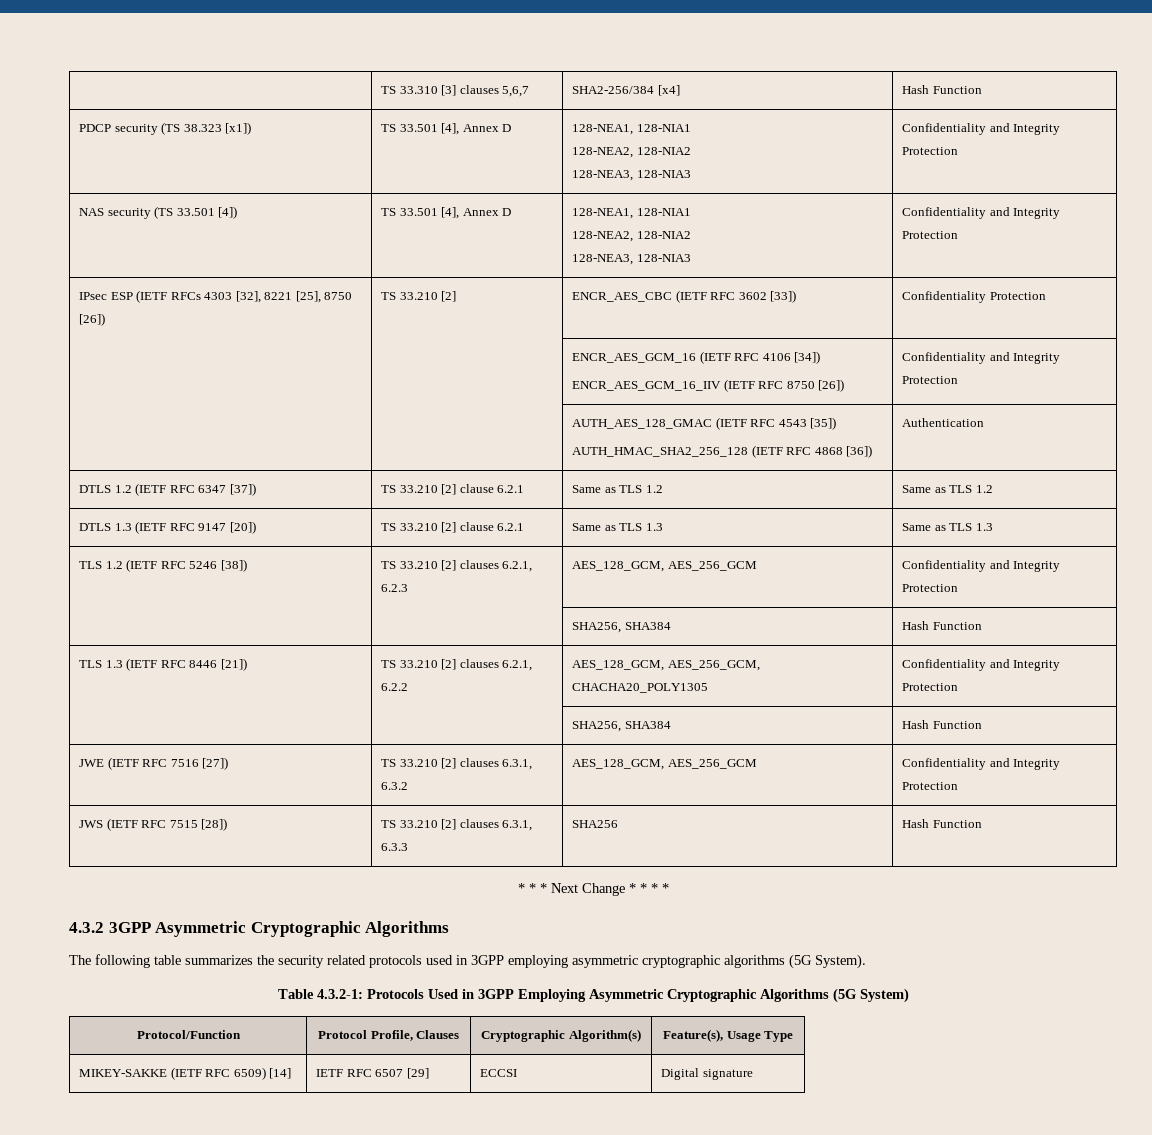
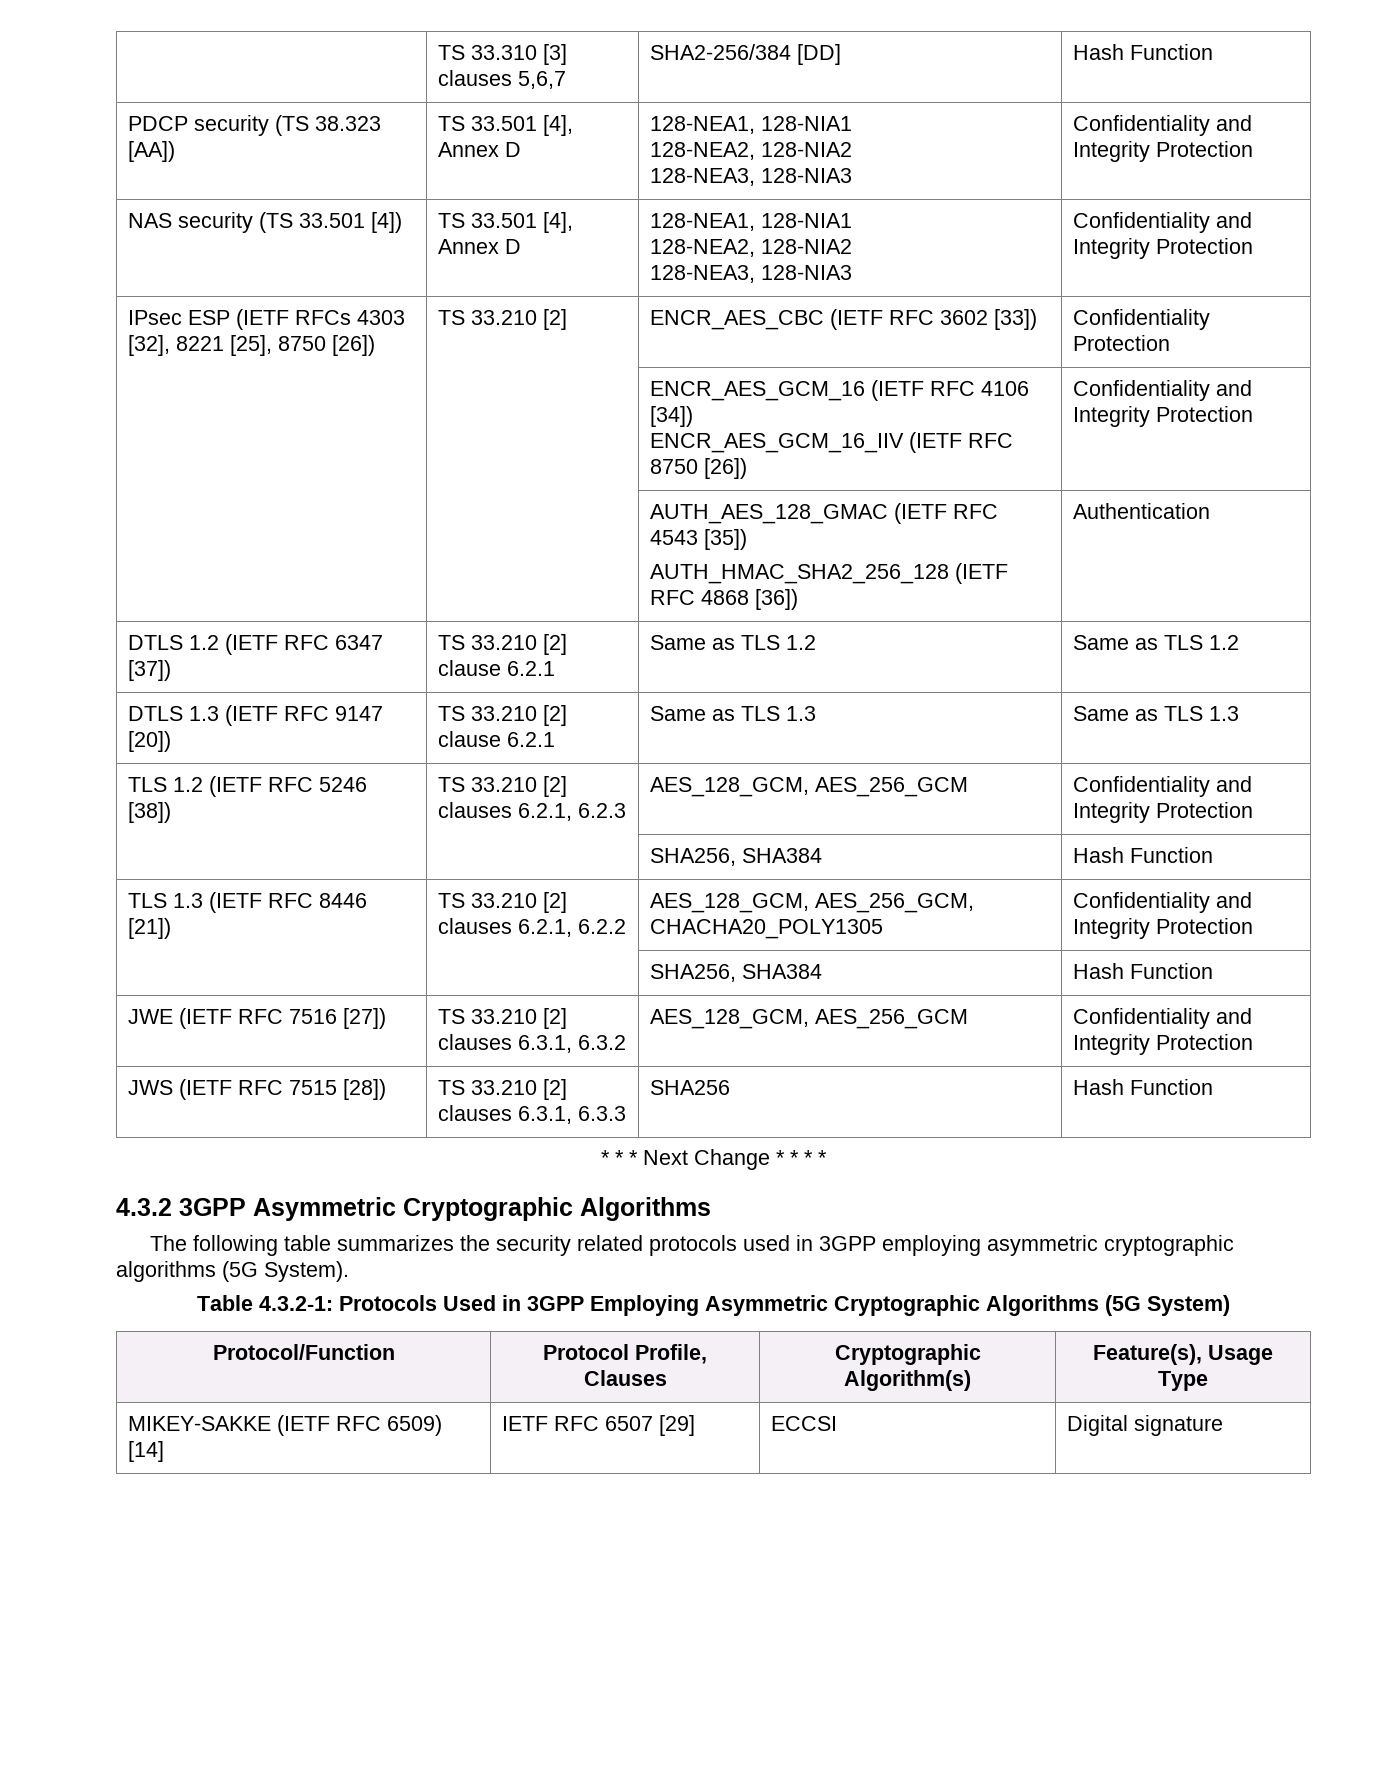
[657,85,680,96] [x4] -> [796,44,841,65] [DD]
[225,122,252,135] [x1]) -> [127,141,175,162] [AA])

